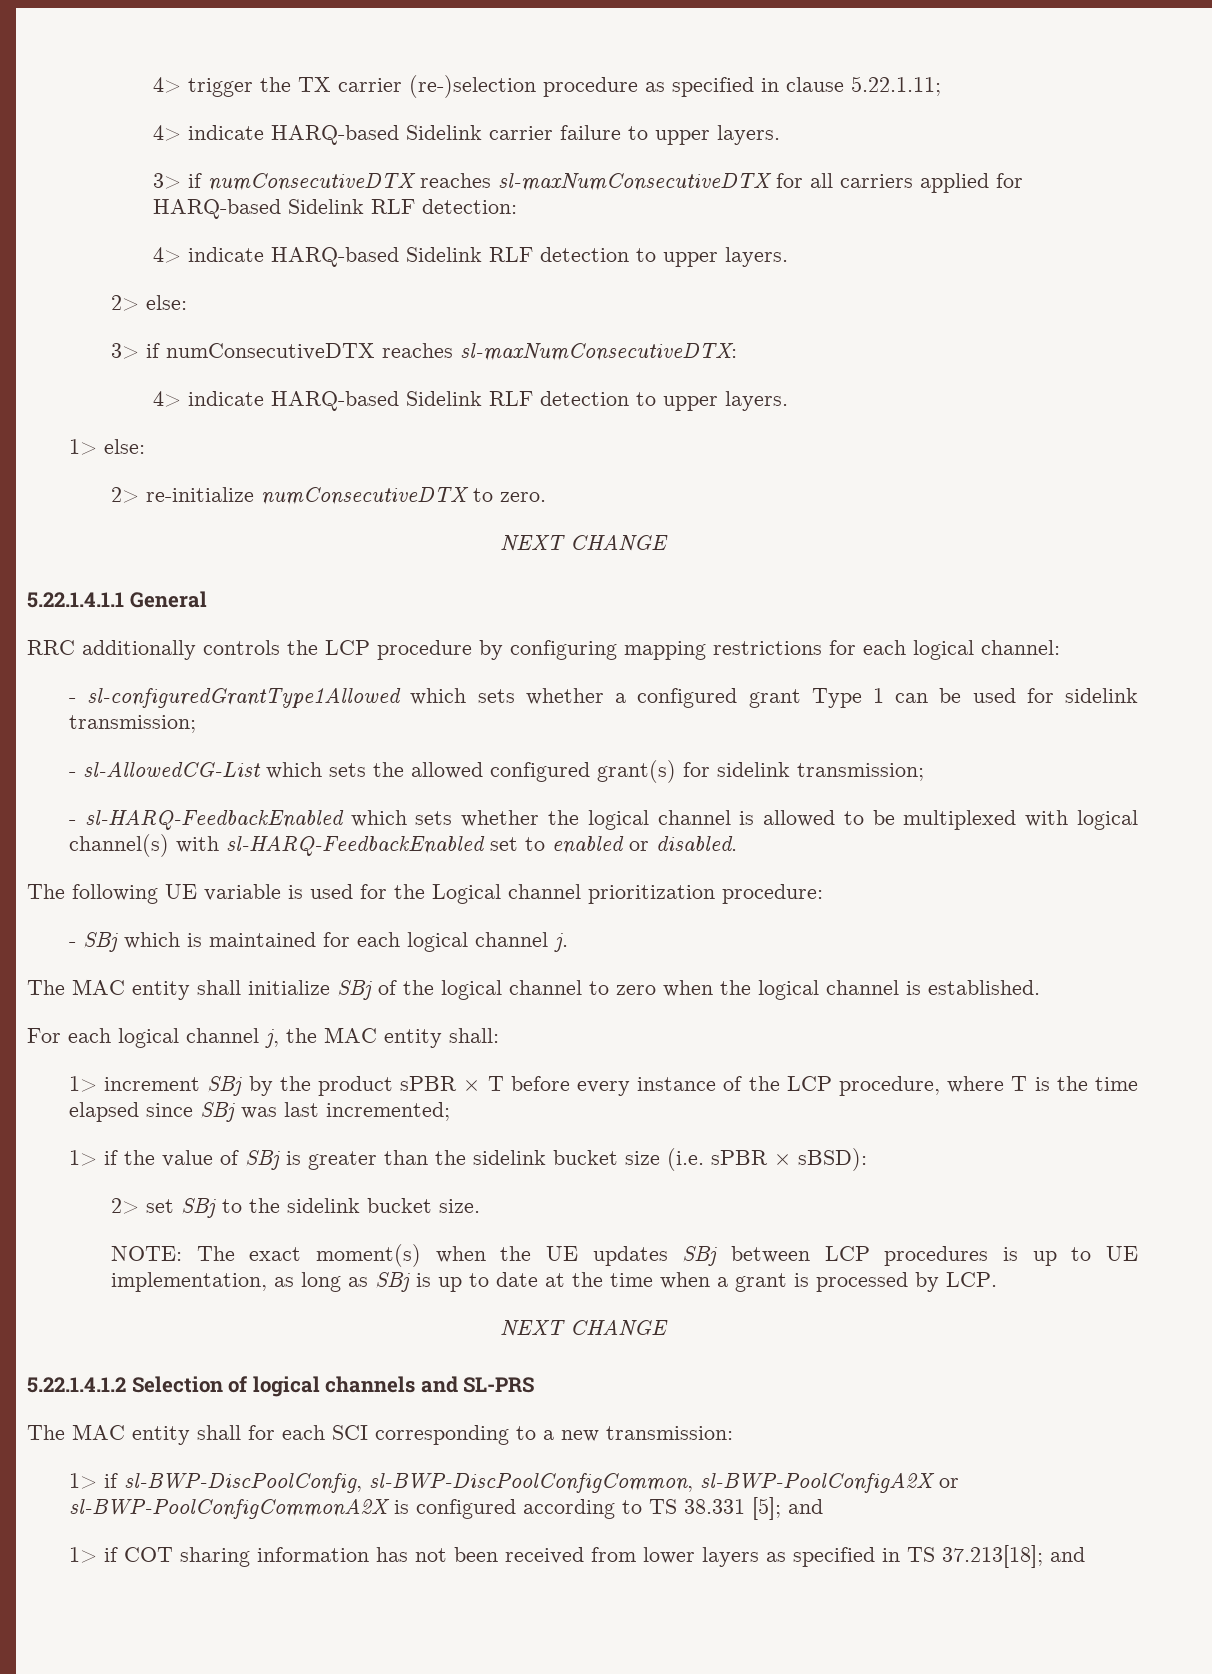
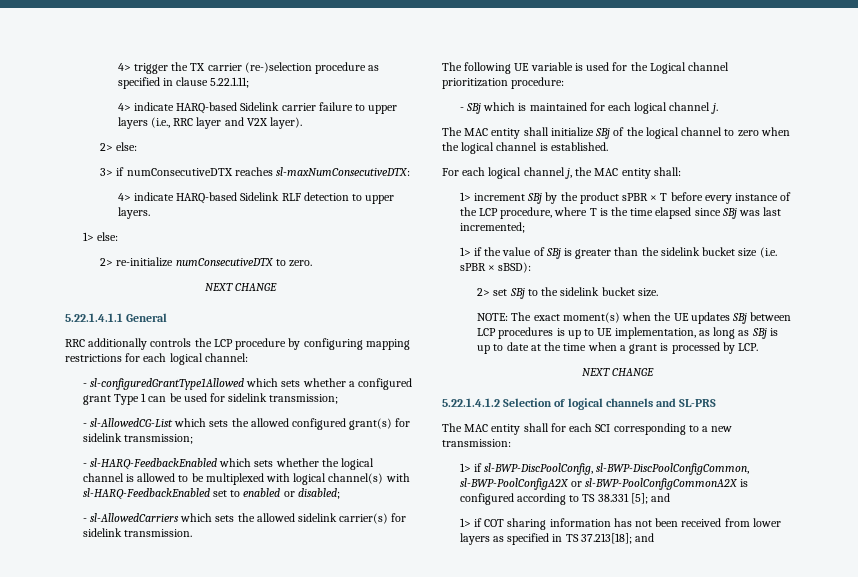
[717,125,781,145] [153,173,1024,193] [153,199,518,219] [153,247,789,267] layers. // 3> if numConsecutiveDTX reaches sl-maxNumConsecutiveDTX for all carriers applied for HARQ-based Sidelink RLF detection: // 4> indicate HARQ-based Sidelink RLF detection to upper layers. -> [117,117,303,129] layers (i.e., RRC layer and V2X layer).
[656,836,738,852] disabled. -> [297,488,340,499] [82,513,407,524] [82,528,192,537] disabled; // - sl-AllowedCarriers which sets the allowed sidelink carrier(s) for sidelink transmission.

